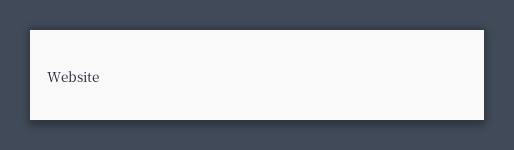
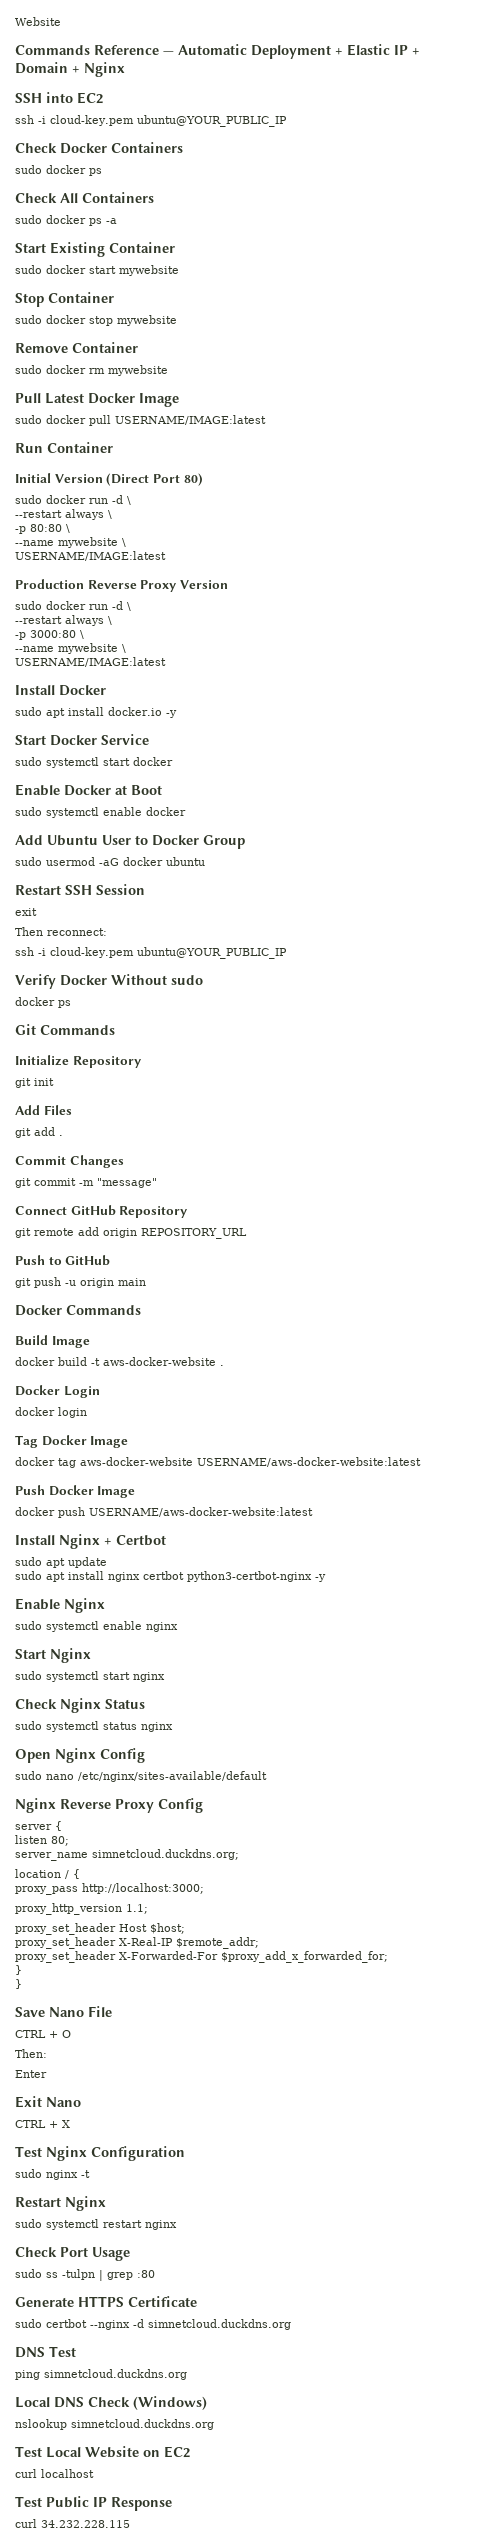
[47,71,99,82] Website -> [15,17,61,26] [15,44,420,59] [15,62,125,77] [15,92,103,104] [15,115,287,127] [15,142,183,154] [15,165,102,176] [15,192,154,203] [15,215,117,226] [15,242,175,257] [15,265,179,276] [15,292,114,307] [15,315,177,326] [15,342,138,353] [15,365,168,376] [15,393,179,407] [15,415,266,426] [15,442,113,453] [15,473,203,486] [15,495,131,505] [15,509,112,520] [15,524,70,534] [15,537,126,548] [15,551,166,561] [15,579,228,592] [15,601,131,611] [15,615,112,626] [15,630,84,640] [15,643,126,654] [15,657,166,667] [15,685,106,696] [15,707,177,718] [15,734,149,746] [15,757,173,768] [15,784,162,796] [15,807,186,818] [15,835,245,849] [15,857,205,866] [15,884,145,895] [15,908,37,916] [15,927,107,936] [15,947,287,959] [15,974,203,989] [15,997,71,1008] [15,1024,115,1035] [15,1055,141,1068] [15,1078,54,1088] [15,1105,72,1115] [15,1127,63,1138] [15,1155,124,1168] [15,1178,157,1188] [15,1205,188,1218] [15,1227,247,1239] [15,1255,111,1266] [15,1277,146,1288] [15,1305,141,1316] [15,1335,90,1348] [15,1357,224,1366] [15,1385,100,1398] [15,1407,87,1418] [15,1435,129,1448] [15,1457,421,1468] [15,1485,136,1498] [15,1507,313,1518] [15,1534,166,1549] [15,1557,107,1568] [15,1571,326,1582] [15,1598,105,1613] [15,1621,178,1632] [15,1648,91,1663] [15,1671,165,1682] [15,1698,145,1713] [15,1721,173,1732] [15,1748,145,1763] [15,1771,267,1782] [15,1798,203,1813] [15,1821,62,1831] [15,1835,69,1846] [15,1849,239,1861] [15,1869,80,1879] [15,1883,204,1895] [15,1903,148,1915] [15,1923,185,1935] [15,1937,259,1949] [15,1951,388,1963] [15,1965,22,1975] [15,1979,22,1989] [15,2006,112,2017] [15,2030,71,2038] [15,2049,47,2058] [15,2070,47,2078] [15,2096,81,2108] [15,2120,70,2128] [15,2146,185,2161] [15,2169,90,2180] [15,2196,106,2211] [15,2219,177,2230] [15,2247,130,2261] [15,2269,155,2281] [15,2296,197,2307] [15,2319,291,2330] [15,2346,76,2358] [15,2369,187,2380] [15,2396,207,2410] [15,2419,214,2430] [15,2446,190,2458] [15,2469,94,2478] [15,2496,172,2511] [15,2519,130,2528] Website // Commands Reference — Automatic Deployment + Elastic IP + Domain + Nginx // SSH into EC2 // ssh -i cloud-key.pem ubuntu@YOUR_PUBLIC_IP // Check Docker Containers // sudo docker ps // Check All Containers // sudo docker ps -a // Start Existing Container // sudo docker start mywebsite // Stop Container // sudo docker stop mywebsite // Remove Container // sudo docker rm mywebsite // Pull Latest Docker Image // sudo docker pull USERNAME/IMAGE:latest // Run Container // Initial Version (Direct Port 80) // sudo docker run -d \ // --restart always \ // -p 80:80 \ // --name mywebsite \ // USERNAME/IMAGE:latest // Production Reverse Proxy Version // sudo docker run -d \ // --restart always \ // -p 3000:80 \ // --name mywebsite \ // USERNAME/IMAGE:latest // Install Docker // sudo apt install docker.io -y // Start Docker Service // sudo systemctl start docker // Enable Docker at Boot // sudo systemctl enable docker // Add Ubuntu User to Docker Group // sudo usermod -aG docker ubuntu // Restart SSH Session // exit // Then reconnect: // ssh -i cloud-key.pem ubuntu@YOUR_PUBLIC_IP // Verify Docker Without sudo // docker ps // Git Commands // Initialize Repository // git init // Add Files // git add . // Commit Changes // git commit -m "message" // Connect GitHub Repository // git remote add origin REPOSITORY_URL // Push to GitHub // git push -u origin main // Docker Commands // Build Image // docker build -t aws-docker-website . // Docker Login // docker login // Tag Docker Image // docker tag aws-docker-website USERNAME/aws-docker-website:latest // Push Docker Image // docker push USERNAME/aws-docker-website:latest // Install Nginx + Certbot // sudo apt update // sudo apt install nginx certbot python3-certbot-nginx -y // Enable Nginx // sudo systemctl enable nginx // Start Nginx // sudo systemctl start nginx // Check Nginx Status // sudo systemctl status nginx // Open Nginx Config // sudo nano /etc/nginx/sites-available/default // Nginx Reverse Proxy Config // server { // listen 80; // server_name simnetcloud.duckdns.org; // location / { // proxy_pass http://localhost:3000; // proxy_http_version 1.1; // proxy_set_header Host $host; // proxy_set_header X-Real-IP $remote_addr; // proxy_set_header X-Forwarded-For $proxy_add_x_forwarded_for; // } // } // Save Nano File // CTRL + O // Then: // Enter // Exit Nano // CTRL + X // Test Nginx Configuration // sudo nginx -t // Restart Nginx // sudo systemctl restart nginx // Check Port Usage // sudo ss -tulpn | grep :80 // Generate HTTPS Certificate // sudo certbot --nginx -d simnetcloud.duckdns.org // DNS Test // ping simnetcloud.duckdns.org // Local DNS Check (Windows) // nslookup simnetcloud.duckdns.org // Test Local Website on EC2 // curl localhost // Test Public IP Response // curl 34.232.228.115

